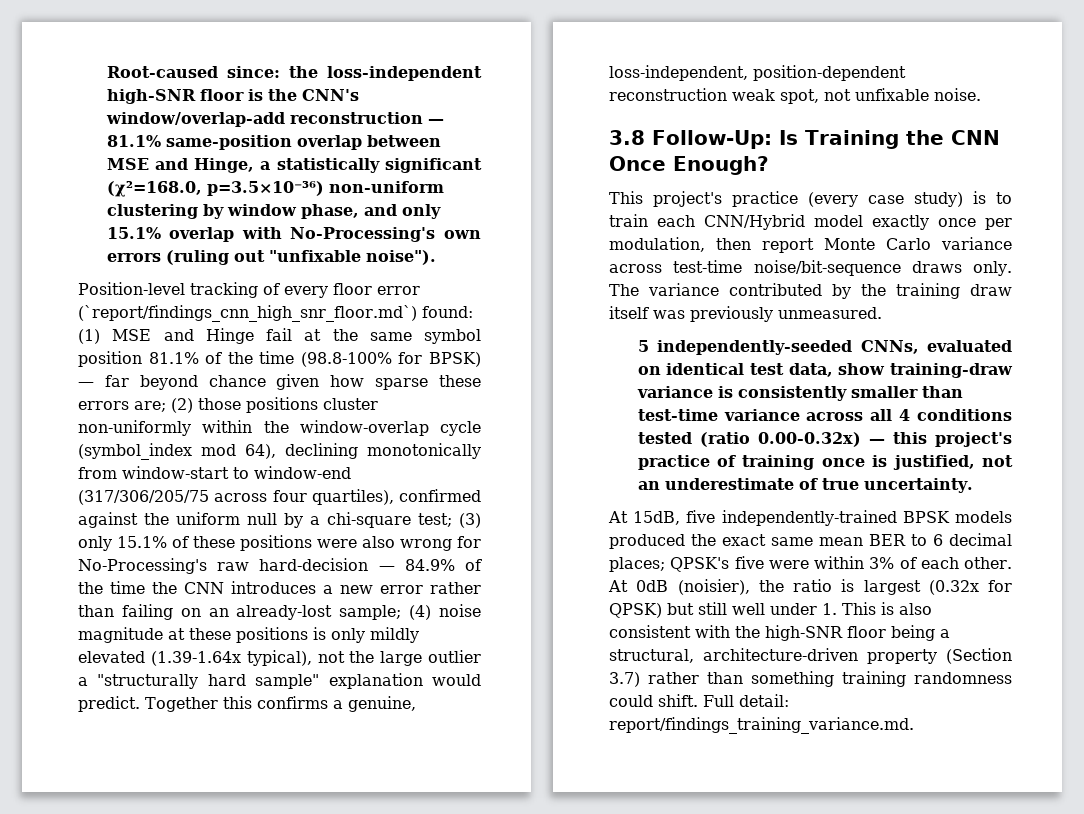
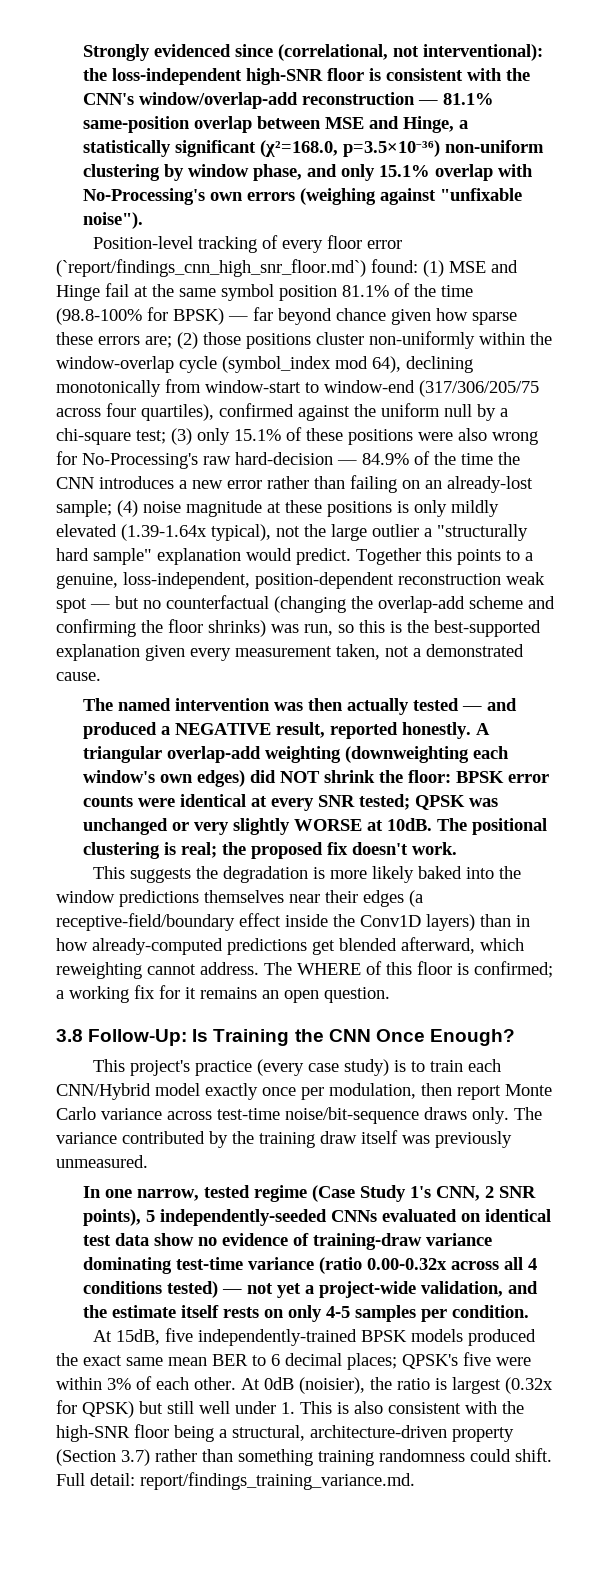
[106,66,280,78] Root-caused since: -> [83,44,544,61] Strongly evidenced since (correlational, not interventional):
(263, 95) none -> [386,68,503,81] consistent with
[165,250,265,265] (ruling out -> [300,188,437,205] (weighing against
[256,696,328,709] confirms -> [457,549,520,565] points to
[780,88,981,104] spot, not unfixable noise. -> [56,595,555,613] [56,619,541,637] [56,644,524,661] [56,672,101,681] [83,698,518,715] [83,722,491,739] [83,746,510,763] [83,770,550,787] [83,794,499,811] [83,818,548,835] [83,842,458,859] [92,866,521,883] [56,890,423,907] [56,913,530,931] [56,937,524,955] [56,961,553,979] [56,985,390,1003] spot — but no counterfactual (changing the overlap-add scheme and confirming the floor shrinks) was run, so this is the best-supported explanation given every measurement taken, not a demonstrated cause. // The named intervention was then actually tested — and produced a NEGATIVE result, reported honestly. A triangular overlap-add weighting (downweighting each window's own edges) did NOT shrink the floor: BPSK error counts were identical at every SNR tested; QPSK was unchanged or very slightly WORSE at 10dB. The positional clustering is real; the proposed fix doesn't work. // This suggests the degradation is more likely baked into the window predictions themselves near their edges (a receptive-field/boundary effect inside the Conv1D layers) than in how already-computed predictions get blended afterward, which reweighting cannot address. The WHERE of this floor is confirmed; a working fix for it remains an open question.
(882, 313) none -> [83,1185,537,1202] [83,1209,142,1226] In one narrow, tested regime (Case Study 1's CNN, 2 SNR points),
[860,340,919,354] CNNs, -> [331,1210,378,1222] CNNs
[788,363,1013,378] [636,386,963,401] [637,409,1012,421] [637,432,1012,447] [637,455,1013,470] [637,478,973,493] data, show training-draw variance is consistently smaller than test-time variance across all 4 conditions tested (ratio 0.00-0.32x) — this project's practice of training once is justified, not an underestimate of true uncertainty. -> [115,1233,493,1250] [83,1257,538,1274] [83,1281,539,1298] [83,1305,530,1322] data show no evidence of training-draw variance dominating test-time variance (ratio 0.00-0.32x across all 4 conditions tested) — not yet a project-wide validation, and the estimate itself rests on only 4-5 samples per condition.

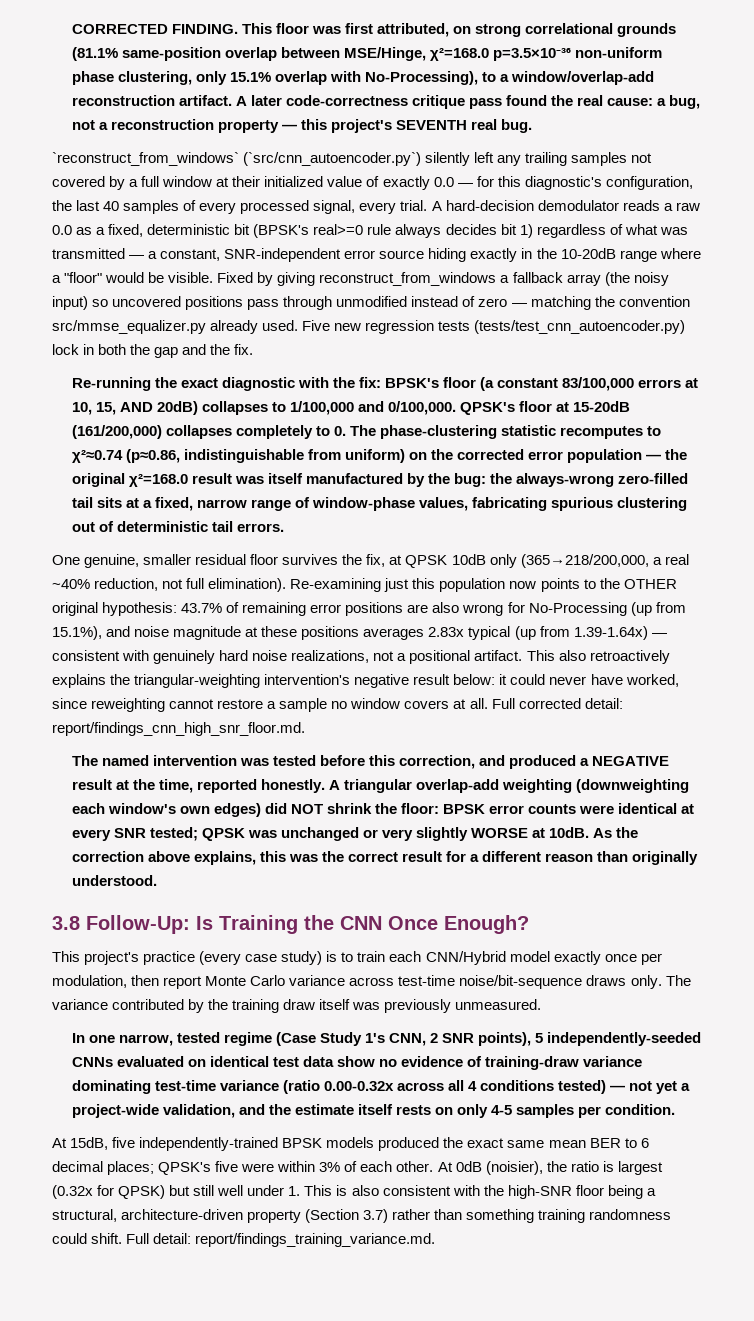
[83,44,544,61] [83,68,531,85] [83,92,495,109] [83,116,469,133] [83,140,545,157] [83,164,534,181] [83,188,523,205] [83,212,144,229] [92,235,402,253] [56,259,518,277] [56,283,473,301] [56,307,517,325] [56,331,552,349] [56,356,473,373] [56,379,539,397] [56,403,508,421] [56,427,538,445] [56,451,520,469] [56,475,533,493] [56,500,138,517] Strongly evidenced since (correlational, not interventional): the loss-independent high-SNR floor is consistent with the CNN's window/overlap-add reconstruction — 81.1% same-position overlap between MSE and Hinge, a statistically significant (χ²=168.0, p=3.5×10⁻³⁶) non-uniform clustering by window phase, and only 15.1% overlap with No-Processing's own errors (weighing against "unfixable noise"). // Position-level tracking of every floor error (`report/findings_cnn_high_snr_floor.md`) found: (1) MSE and Hinge fail at the same symbol position 81.1% of the time (98.8-100% for BPSK) — far beyond chance given how sparse these errors are; (2) those positions cluster non-uniformly within the window-overlap cycle (symbol_index mod 64), declining monotonically from window-start to window-end (317/306/205/75 across four quartiles), confirmed against the uniform null by a chi-square test; (3) only 15.1% of these positions were also wrong for No-Processing's raw hard-decision — 84.9% of the time the CNN introduces a new error rather than failing on an already-lost sample; (4) -> [71,23,677,37] [71,47,662,61] [71,71,654,85] [71,95,701,109] [71,119,532,133] [52,152,653,166] [52,176,693,190] [52,200,700,214] [52,224,688,238] [52,248,701,262] [52,272,669,286] [52,296,690,310] [52,320,686,334] [52,344,254,358] [71,377,699,391] [71,401,631,415] [71,425,661,439] [71,449,688,463] [71,473,689,487] [71,497,688,511] [71,521,284,532] [52,554,689,568] [52,578,677,592] [52,602,686,616] [52,626,131,640] CORRECTED FINDING. This floor was first attributed, on strong correlational grounds (81.1% same-position overlap between MSE/Hinge, χ²=168.0 p=3.5×10⁻³⁶ non-uniform phase clustering, only 15.1% overlap with No-Processing), to a window/overlap-add reconstruction artifact. A later code-correctness critique pass found the real cause: a bug, not a reconstruction property — this project's SEVENTH real bug. // `reconstruct_from_windows` (`src/cnn_autoencoder.py`) silently left any trailing samples not covered by a full window at their initialized value of exactly 0.0 — for this diagnostic's configuration, the last 40 samples of every processed signal, every trial. A hard-decision demodulator reads a raw 0.0 as a fixed, deterministic bit (BPSK's real>=0 rule always decides bit 1) regardless of what was transmitted — a constant, SNR-independent error source hiding exactly in the 10-20dB range where a "floor" would be visible. Fixed by giving reconstruct_from_windows a fallback array (the noisy input) so uncovered positions pass through unmodified instead of zero — matching the convention src/mmse_equalizer.py already used. Five new regression tests (tests/test_cnn_autoencoder.py) lock in both the gap and the fix. // Re-running the exact diagnostic with the fix: BPSK's floor (a constant 83/100,000 errors at 10, 15, AND 20dB) collapses to 1/100,000 and 0/100,000. QPSK's floor at 15-20dB (161/200,000) collapses completely to 0. The phase-clustering statistic recomputes to χ²≈0.74 (p≈0.86, indistinguishable from uniform) on the corrected error population — the original χ²=168.0 result was itself manufactured by the bug: the always-wrong zero-filled tail sits at a fixed, narrow range of window-phase values, fabricating spurious clustering out of deterministic tail errors. // One genuine, smaller residual floor survives the fix, at QPSK 10dB only (365→218/200,000, a real ~40% reduction, not full elimination). Re-examining just this population now points to the OTHER original hypothesis: 43.7% of remaining error positions are also wrong for No-Processing (up from 15.1%), and
[397,500,499,517] [56,524,528,541] [56,548,533,565] [56,572,545,589] [56,595,555,613] [56,619,541,637] [56,644,524,661] [56,672,101,681] [83,698,518,715] [83,722,326,739] is only mildly elevated (1.39-1.64x typical), not the large outlier a "structurally hard sample" explanation would predict. Together this points to a genuine, loss-independent, position-dependent reconstruction weak spot — but no counterfactual (changing the overlap-add scheme and confirming the floor shrinks) was run, so this is the best-supported explanation given every measurement taken, not a demonstrated cause. // The named intervention was then actually tested — and produced a NEGATIVE result, -> [363,626,667,640] [52,650,670,664] [52,674,679,688] [52,698,623,712] [52,722,305,736] [71,755,670,769] [71,779,193,793] averages 2.83x typical (up from 1.39-1.64x) — consistent with genuinely hard noise realizations, not a positional artifact. This also retroactively explains the triangular-weighting intervention's negative result below: it could never have worked, since reweighting cannot restore a sample no window covers at all. Full corrected detail: report/findings_cnn_high_snr_floor.md. // The named intervention was tested before this correction, and produced a NEGATIVE result at the time,
[437,818,548,835] [83,842,458,859] [92,866,521,883] [56,890,423,907] [56,913,530,931] [56,937,524,955] [56,961,553,979] [56,985,390,1003] The positional clustering is real; the proposed fix doesn't work. // This suggests the degradation is more likely baked into the window predictions themselves near their edges (a receptive-field/boundary effect inside the Conv1D layers) than in how already-computed predictions get blended afterward, which reweighting cannot address. The WHERE of this floor is confirmed; a working fix for it remains an open question. -> [593,827,639,838] [71,851,699,865] [71,875,157,886] As the correction above explains, this was the correct result for a different reason than originally understood.

